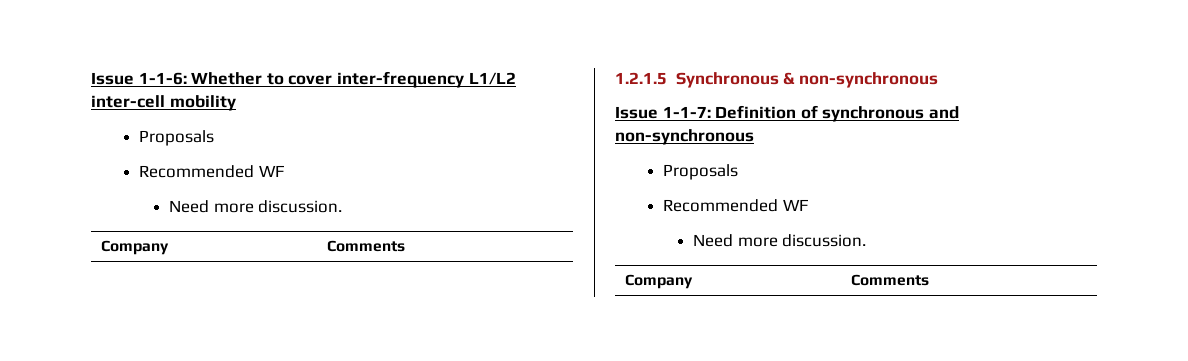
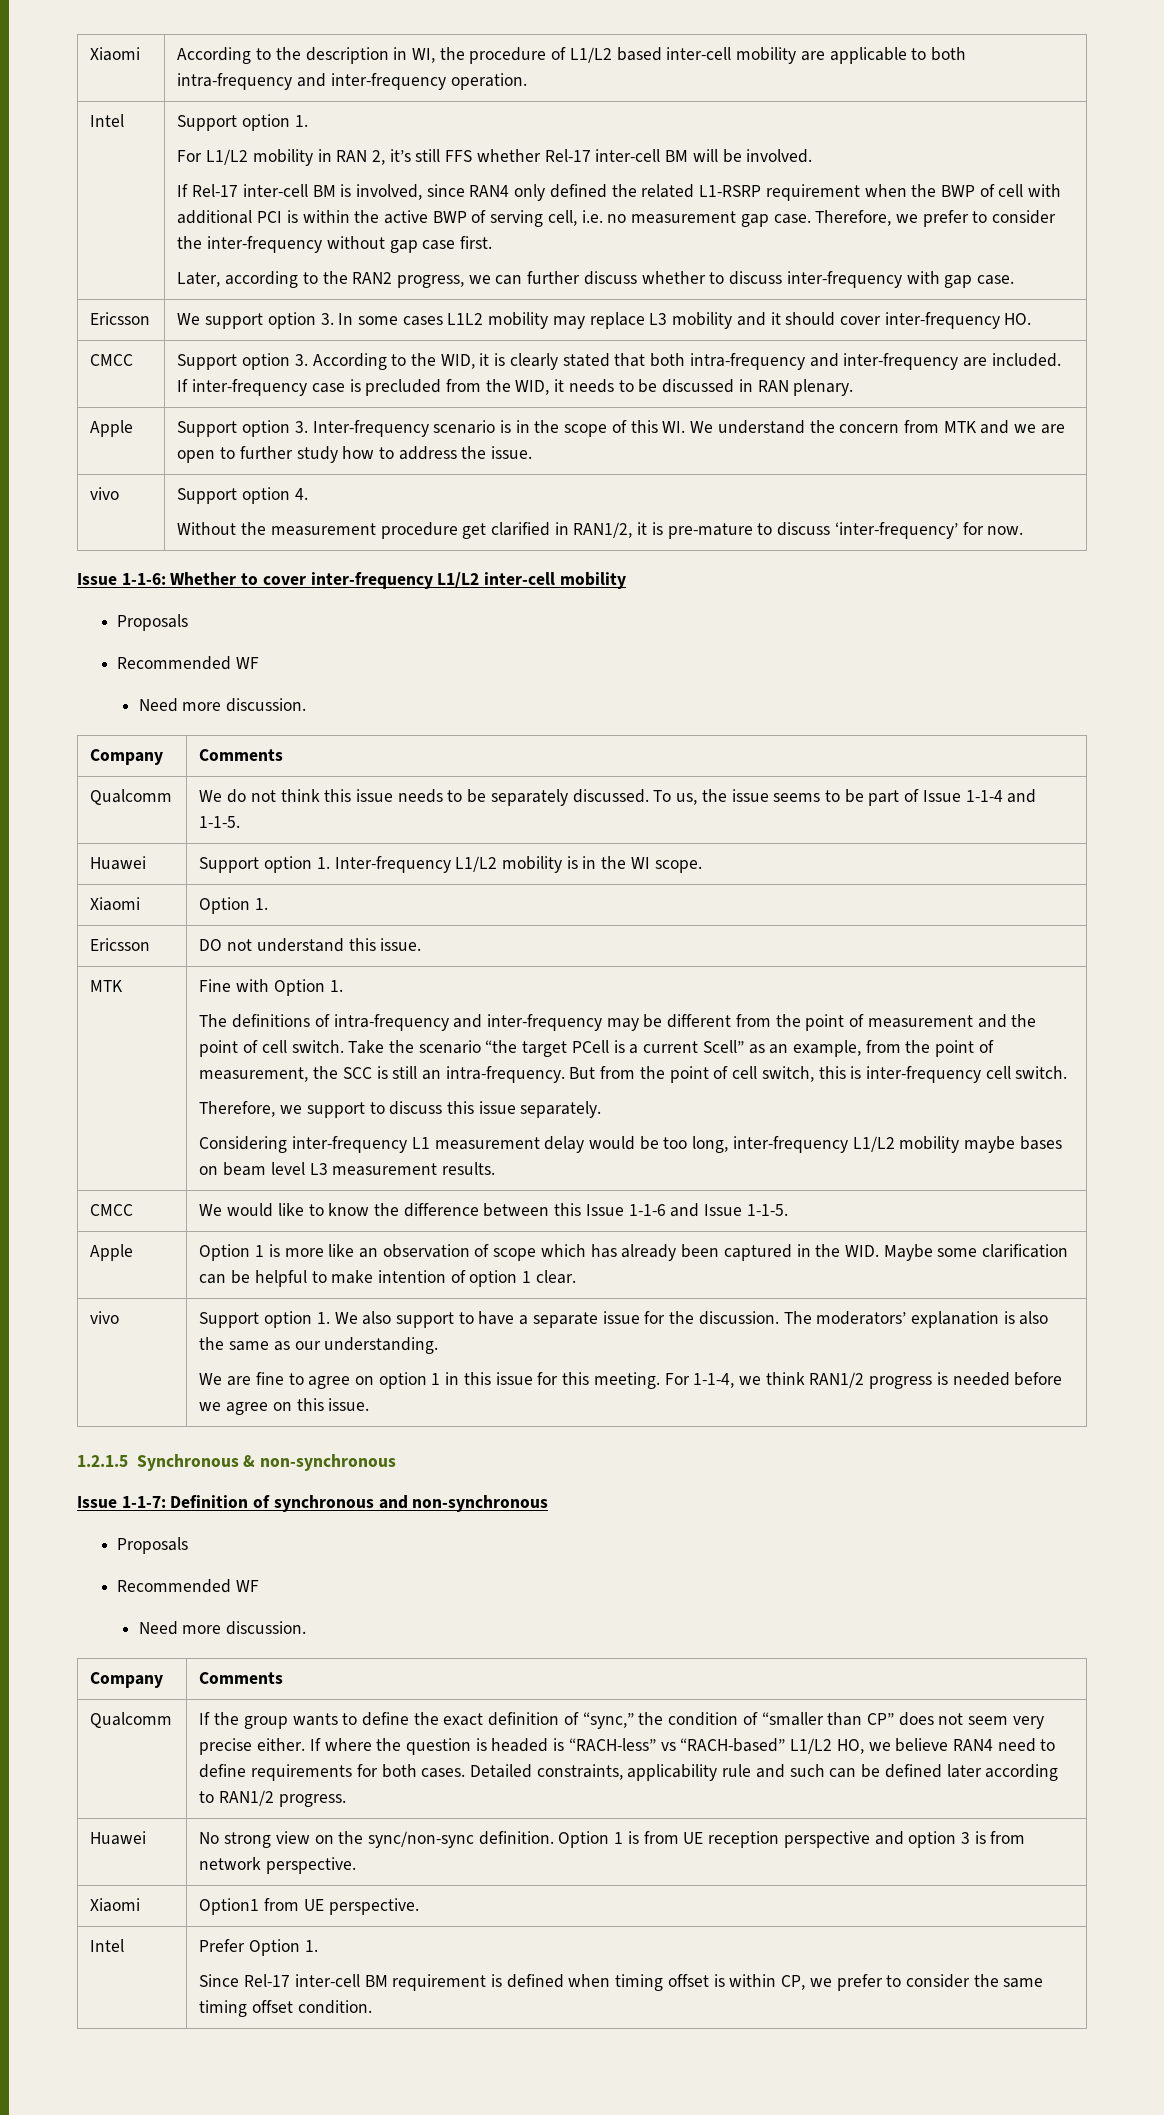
(91, 78) none -> [90,47,141,61] [177,47,966,64] [177,73,527,90] [90,114,125,127] [177,114,308,131] [177,149,813,166] [177,184,1062,201] [177,210,1057,227] [177,236,493,253] [177,271,1014,288] [90,312,151,325] [177,312,1032,329] [90,354,134,366] [177,353,1061,370] [177,379,854,396] [90,420,134,437] [177,420,1065,437] [177,446,533,463] [90,487,120,500] [177,487,308,504] [177,522,1024,539] Xiaomi | According to the description in WI, the procedure of L1/L2 based inter-cell mobility are applicable to both intra-frequency and inter-frequency operation. // Intel | Support option 1. // For L1/L2 mobility in RAN 2, it’s still FFS whether Rel-17 inter-cell BM will be involved. // If Rel-17 inter-cell BM is involved, since RAN4 only defined the related L1-RSRP requirement when the BWP of cell with additional PCI is within the active BWP of serving cell, i.e. no measurement gap case. Therefore, we prefer to consider the inter-frequency without gap case first. // Later, according to the RAN2 progress, we can further discuss whether to discuss inter-frequency with gap case. // Ericsson | We support option 3. In some cases L1L2 mobility may replace L3 mobility and it should cover inter-frequency HO. // CMCC | Support option 3. According to the WID, it is clearly stated that both intra-frequency and inter-frequency are included. If inter-frequency case is precluded from the WID, it needs to be discussed in RAN plenary. // Apple | Support option 3. Inter-frequency scenario is in the scope of this WI. We understand the concern from MTK and we are open to further study how to address the issue. // vivo | Support option 4. // Without the measurement procedure get clarified in RAN1/2, it is pre-mature to discuss ‘inter-frequency’ for now. //
(405, 246) none -> [90,789,173,805] [199,789,1037,806] [199,816,241,828] [90,856,147,870] [199,856,702,873] [90,897,141,911] [199,897,269,914] [90,938,151,951] [199,938,422,952] [90,980,124,992] [199,979,343,996] [199,1014,1037,1031] [199,1040,994,1057] [199,1066,1068,1083] [199,1101,602,1118] [199,1136,1062,1153] [199,1162,496,1176] [90,1204,134,1216] [199,1203,788,1217] [90,1244,134,1261] [199,1244,1069,1261] [199,1270,576,1287] [90,1311,120,1324] [199,1311,1049,1328] [199,1337,439,1354] [199,1372,1063,1389] [199,1398,370,1415] // Qualcomm | We do not think this issue needs to be separately discussed. To us, the issue seems to be part of Issue 1-1-4 and 1-1-5. // Huawei | Support option 1. Inter-frequency L1/L2 mobility is in the WI scope. // Xiaomi | Option 1. // Ericsson | DO not understand this issue. // MTK | Fine with Option 1. // The definitions of intra-frequency and inter-frequency may be different from the point of measurement and the point of cell switch. Take the scenario “the target PCell is a current Scell” as an example, from the point of measurement, the SCC is still an intra-frequency. But from the point of cell switch, this is inter-frequency cell switch. // Therefore, we support to discuss this issue separately. // Considering inter-frequency L1 measurement delay would be too long, inter-frequency L1/L2 mobility maybe bases on beam level L3 measurement results. // CMCC | We would like to know the difference between this Issue 1-1-6 and Issue 1-1-5. // Apple | Option 1 is more like an observation of scope which has already been captured in the WID. Maybe some clarification can be helpful to make intention of option 1 clear. // vivo | Support option 1. We also support to have a separate issue for the discussion. The moderators’ explanation is also the same as our understanding. // We are fine to agree on option 1 in this issue for this meeting. For 1-1-4, we think RAN1/2 progress is needed before we agree on this issue.
(929, 280) none -> [90,1712,173,1728] [199,1712,1044,1729] [199,1738,1056,1755] [199,1764,1059,1781] [199,1790,346,1807] [90,1831,147,1845] [199,1831,1026,1848] [199,1857,357,1874] [90,1898,141,1912] [199,1898,419,1915] [90,1939,125,1952] [199,1939,318,1956] [199,1974,1044,1991] [199,2000,372,2017] // Qualcomm | If the group wants to define the exact definition of “sync,” the condition of “smaller than CP” does not seem very precise either. If where the question is headed is “RACH-less” vs “RACH-based” L1/L2 HO, we believe RAN4 need to define requirements for both cases. Detailed constraints, applicability rule and such can be defined later according to RAN1/2 progress. // Huawei | No strong view on the sync/non-sync definition. Option 1 is from UE reception perspective and option 3 is from network perspective. // Xiaomi | Option1 from UE perspective. // Intel | Prefer Option 1. // Since Rel-17 inter-cell BM requirement is defined when timing offset is within CP, we prefer to consider the same timing offset condition.

